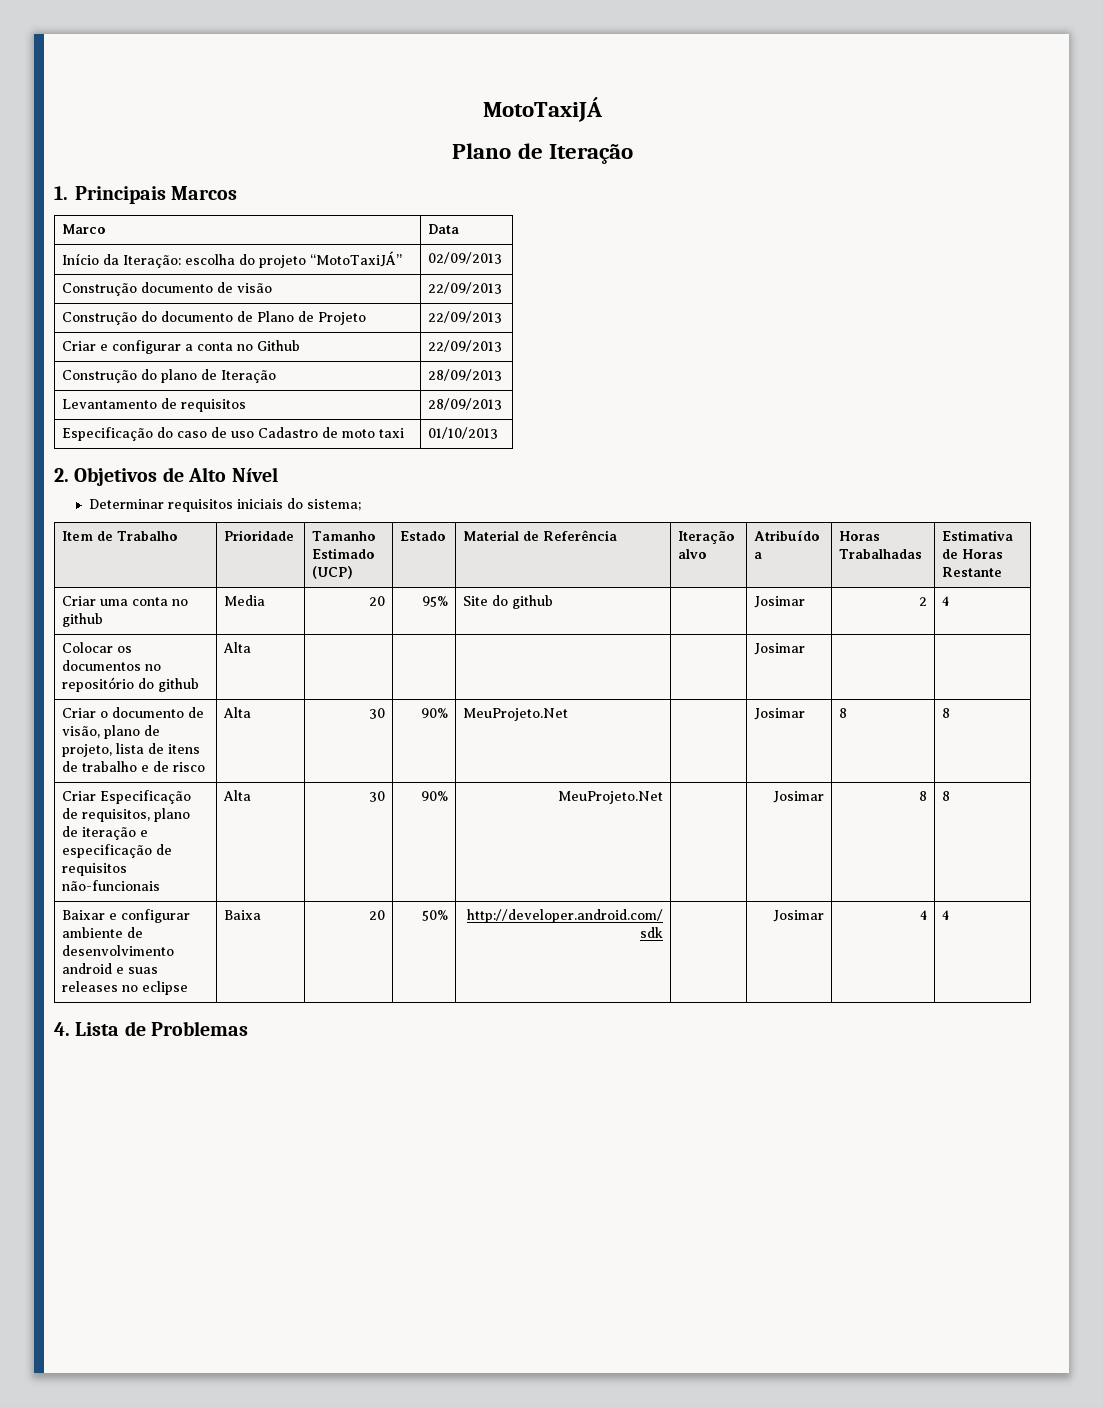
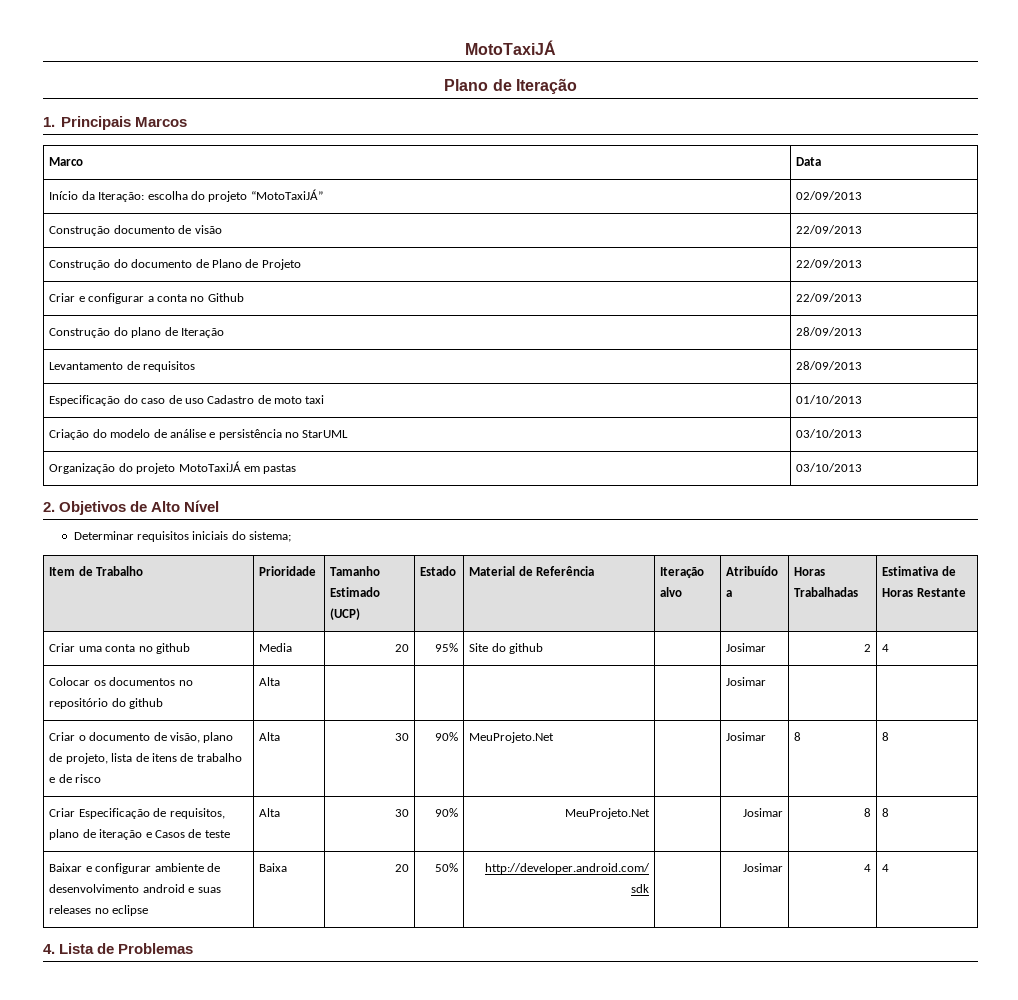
(499, 433) none -> [49,429,349,440] [796,429,863,438] [49,461,297,474] [796,463,863,472] // Criação do modelo de análise e persistência no StarUML | 03/10/2013 // Organização do projeto MotoTaxiJÁ em pastas | 03/10/2013
[62,844,173,858] [62,863,128,876] [62,880,161,891] especificação de requisitos não-funcionais -> [154,829,230,838] Casos de teste

